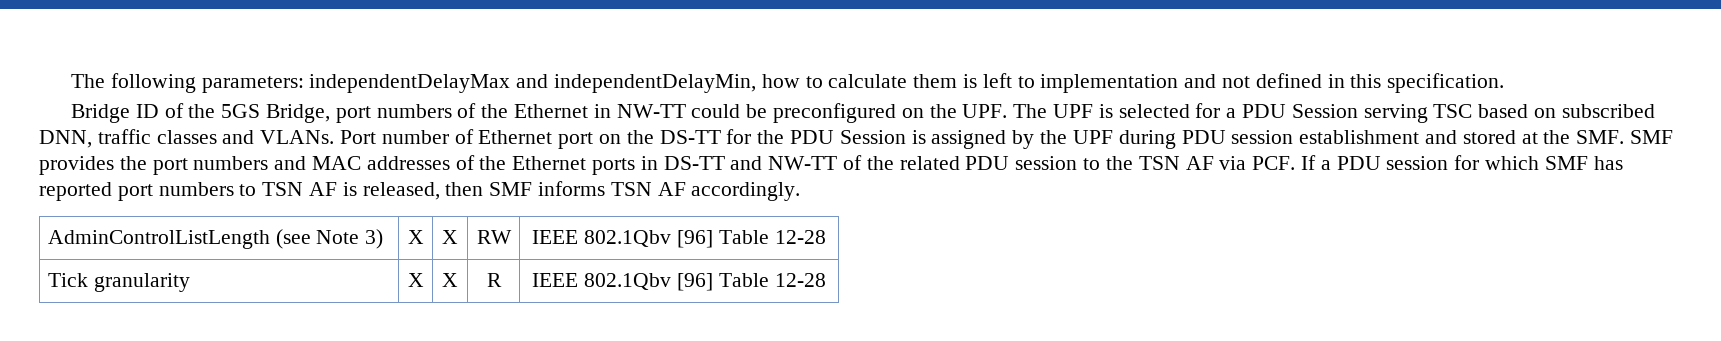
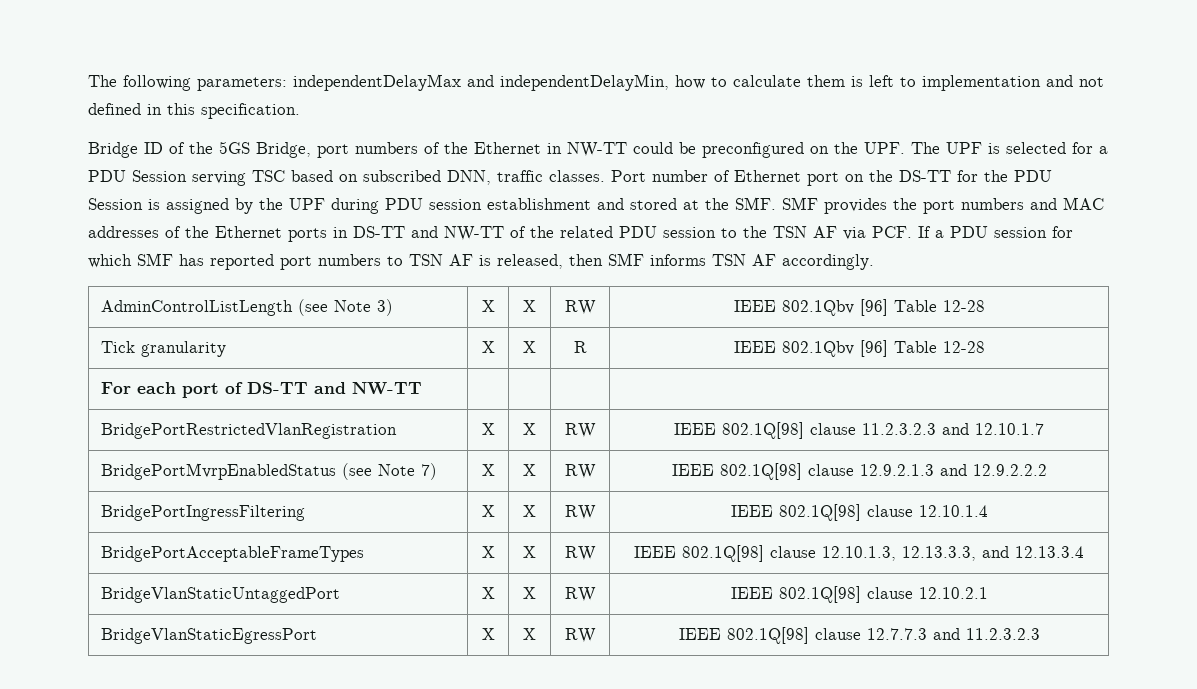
[156,130,335,144] classes and VLANs. -> [549,170,605,182] classes.
(826, 280) none -> [100,382,422,398] [100,423,397,439] [481,423,495,435] [523,423,536,435] [565,423,596,438] [674,422,1044,439] [100,463,437,480] [481,464,495,476] [523,464,536,476] [565,464,596,479] [671,463,1047,480] [100,505,305,521] [481,505,495,517] [523,505,536,517] [565,505,596,520] [730,504,988,521] [100,546,364,562] [481,546,495,558] [523,546,536,558] [565,546,596,561] [634,545,1084,562] [100,587,340,603] [481,587,495,599] [523,587,536,599] [565,587,596,602] [730,586,988,603] [100,628,317,644] [481,628,495,640] [523,628,536,640] [565,628,596,643] [678,627,1040,644] // For each port of DS-TT and NW-TT | | | | // BridgePortRestrictedVlanRegistration | X | X | RW | IEEE 802.1Q[98] clause 11.2.3.2.3 and 12.10.1.7 // BridgePortMvrpEnabledStatus (see Note 7) | X | X | RW | IEEE 802.1Q[98] clause 12.9.2.1.3 and 12.9.2.2.2 // BridgePortIngressFiltering | X | X | RW | IEEE 802.1Q[98] clause 12.10.1.4 // BridgePortAcceptableFrameTypes | X | X | RW | IEEE 802.1Q[98] clause 12.10.1.3, 12.13.3.3, and 12.13.3.4 // BridgeVlanStaticUntaggedPort | X | X | RW | IEEE 802.1Q[98] clause 12.10.2.1 // BridgeVlanStaticEgressPort | X | X | RW | IEEE 802.1Q[98] clause 12.7.7.3 and 11.2.3.2.3

